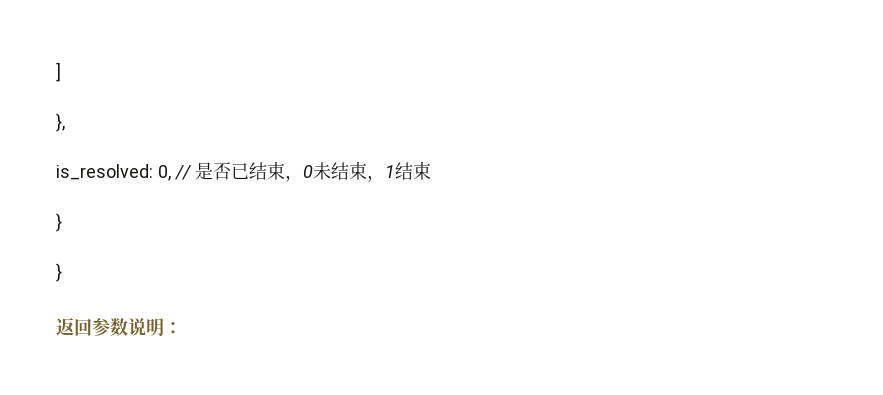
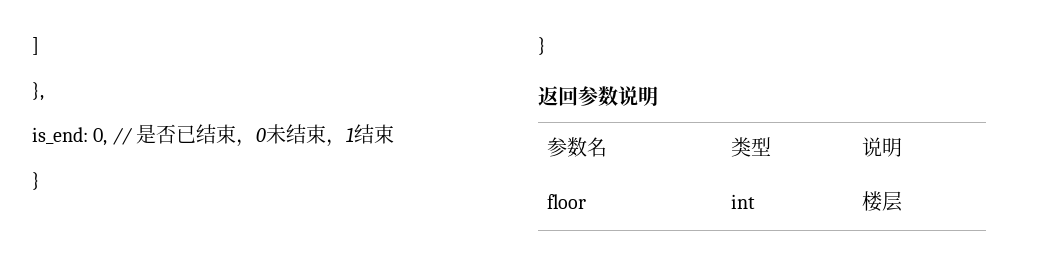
[56,164,153,180] is_resolved: -> [32,127,88,144] is_end:
[164,322,182,334] ： -> [547,137,608,157] [731,137,772,157] [862,137,903,157] [547,194,587,209] [731,194,756,209] [862,191,903,212] // 参数名 | 类型 | 说明 // floor | int | 楼层

